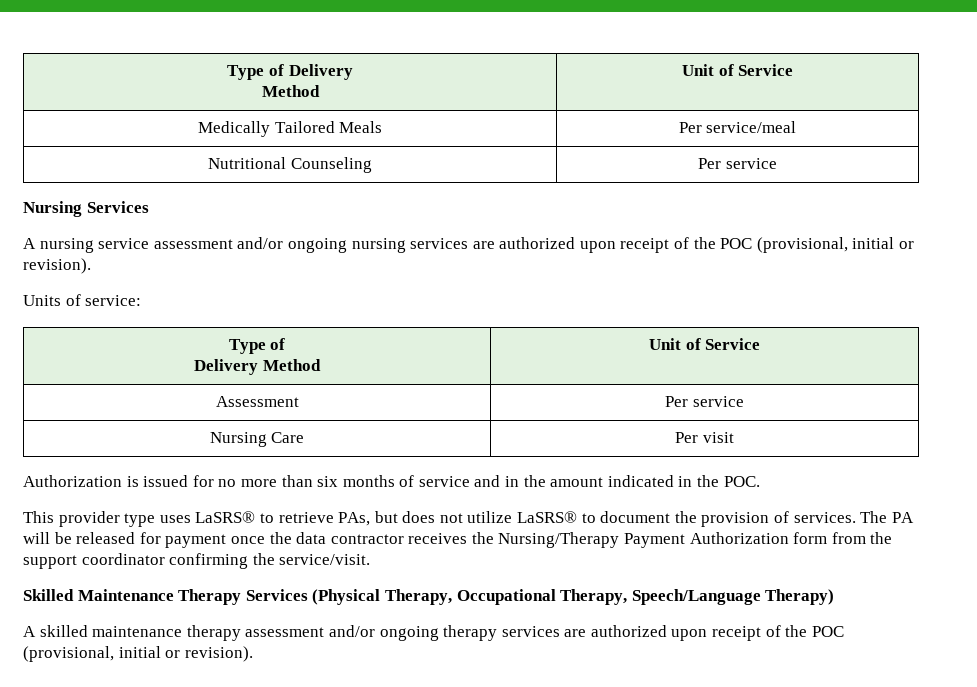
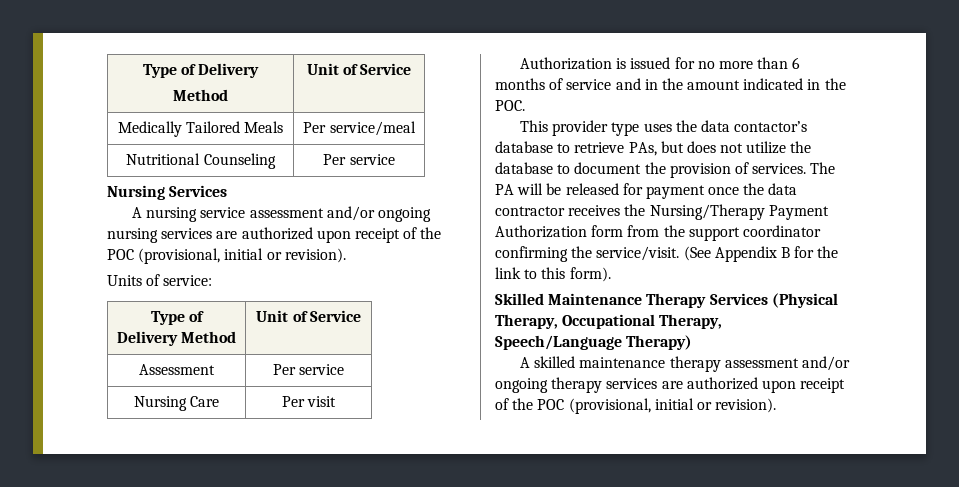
[317,476,339,487] six -> [792,57,801,69] 6
[195,511,256,523] LaSRS® -> [675,120,808,132] [495,141,553,153] the data contactor’s database
[517,511,578,523] LaSRS® -> [790,141,812,153] [495,162,553,174] the database
(371, 559) none -> [683,246,839,262] [495,267,611,282] (See Appendix B for the link to this form).

